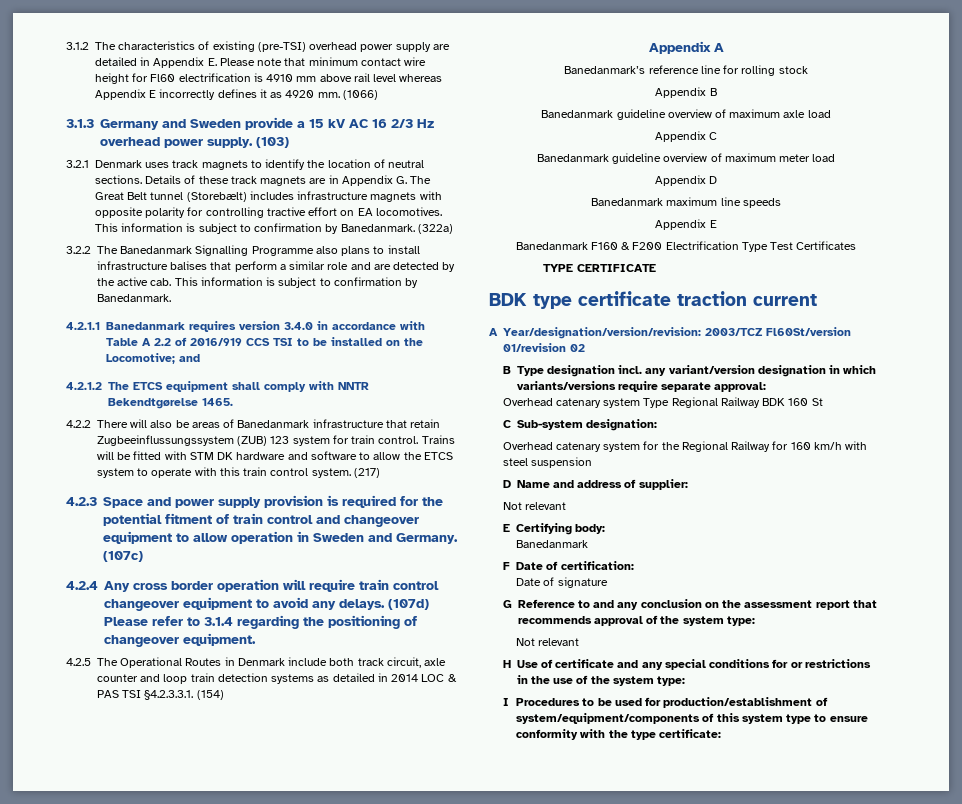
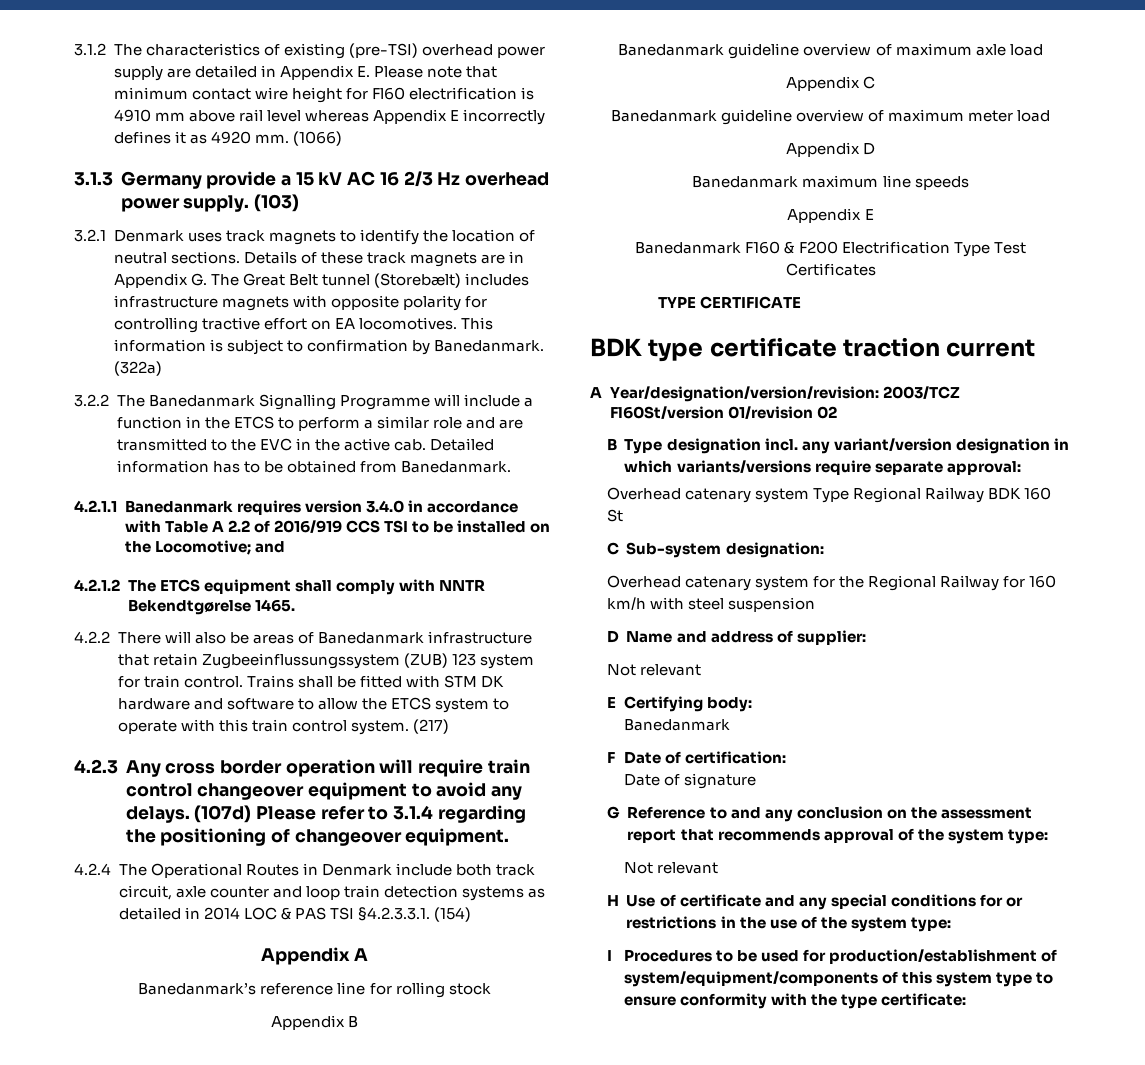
[162,119,241,128] and Sweden -> (202, 180) none
[315,245,420,256] [97,261,232,270] also plans to install infrastructure balises that -> [433,394,533,407] [116,416,294,429] will include a function in the ETCS to
[393,262,456,272] [97,277,419,288] detected by the active cab. This information is subject to confirmation by -> [116,438,494,451] [116,460,397,473] transmitted to the EVC in the active cab. Detailed information has to be obtained from
[97,451,114,460] will -> [297,676,333,688] shall
[103,495,443,508] [103,513,419,527] [103,531,458,544] [103,551,143,562] [66,581,98,590] Space and power supply provision is required for the potential fitment of train control and changeover equipment to allow operation in Sweden and Germany. (107c) // 4.2.4 -> (118, 766) none
[66,658,91,666] 4.2.5 -> [74,863,111,875] 4.2.4

